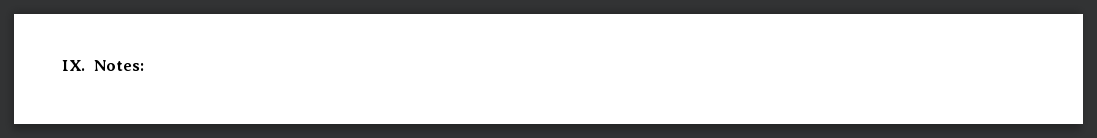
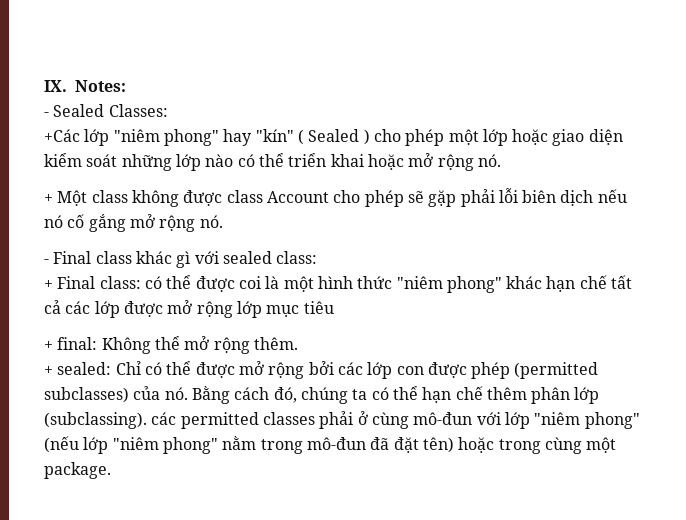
(144, 65) none -> [44,104,168,117] [44,129,623,146] [44,153,501,171] [44,188,627,207] [44,214,223,232] [44,251,318,268] [44,275,633,293] [44,300,334,318] [44,336,298,354] [44,361,599,379] [44,386,600,404] [44,411,640,429] [44,436,617,454] [44,462,111,479] // - Sealed Classes: // +Các lớp "niêm phong" hay "kín" ( Sealed ) cho phép một lớp hoặc giao diện kiểm soát những lớp nào có thể triển khai hoặc mở rộng nó. // + Một class không được class Account cho phép sẽ gặp phải lỗi biên dịch nếu nó cố gắng mở rộng nó. // - Final class khác gì với sealed class: // + Final class: có thể được coi là một hình thức "niêm phong" khác hạn chế tất cả các lớp được mở rộng lớp mục tiêu // + final: Không thể mở rộng thêm. // + sealed: Chỉ có thể được mở rộng bởi các lớp con được phép (permitted subclasses) của nó. Bằng cách đó, chúng ta có thể hạn chế thêm phân lớp (subclassing). các permitted classes phải ở cùng mô-đun với lớp "niêm phong" (nếu lớp "niêm phong" nằm trong mô-đun đã đặt tên) hoặc trong cùng một package.

